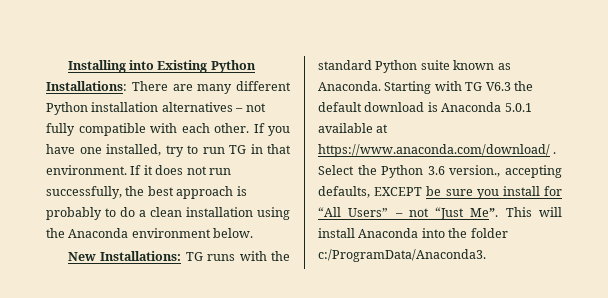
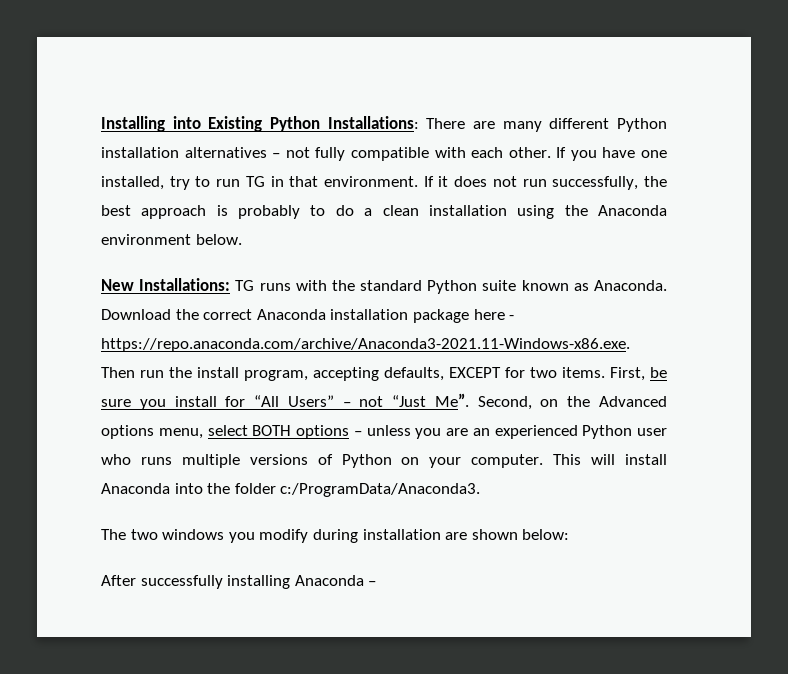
[384,81,533,94] [318,102,532,112] [318,123,389,133] [318,144,557,157] [318,165,562,178] [318,186,423,198] Starting with TG V6.3 the default download is Anaconda 5.0.1 available at https://www.anaconda.com/download/ . Select the Python 3.6 version., accepting defaults, EXCEPT -> [101,309,515,323] [101,338,630,352] [101,367,645,381] Download the correct Anaconda installation package here - https://repo.anaconda.com/archive/Anaconda3-2021.11-Windows-x86.exe. Then run the install program, accepting defaults, EXCEPT for two items. First,
(499, 212) none -> [477,396,667,410] [101,425,667,439] [101,454,544,468] Second, on the Advanced options menu, select BOTH options – unless you are an experienced Python user who runs multiple versions of Python on your computer.
(486, 255) none -> [101,529,570,543] [101,575,377,589] // The two windows you modify during installation are shown below: // After successfully installing Anaconda –

